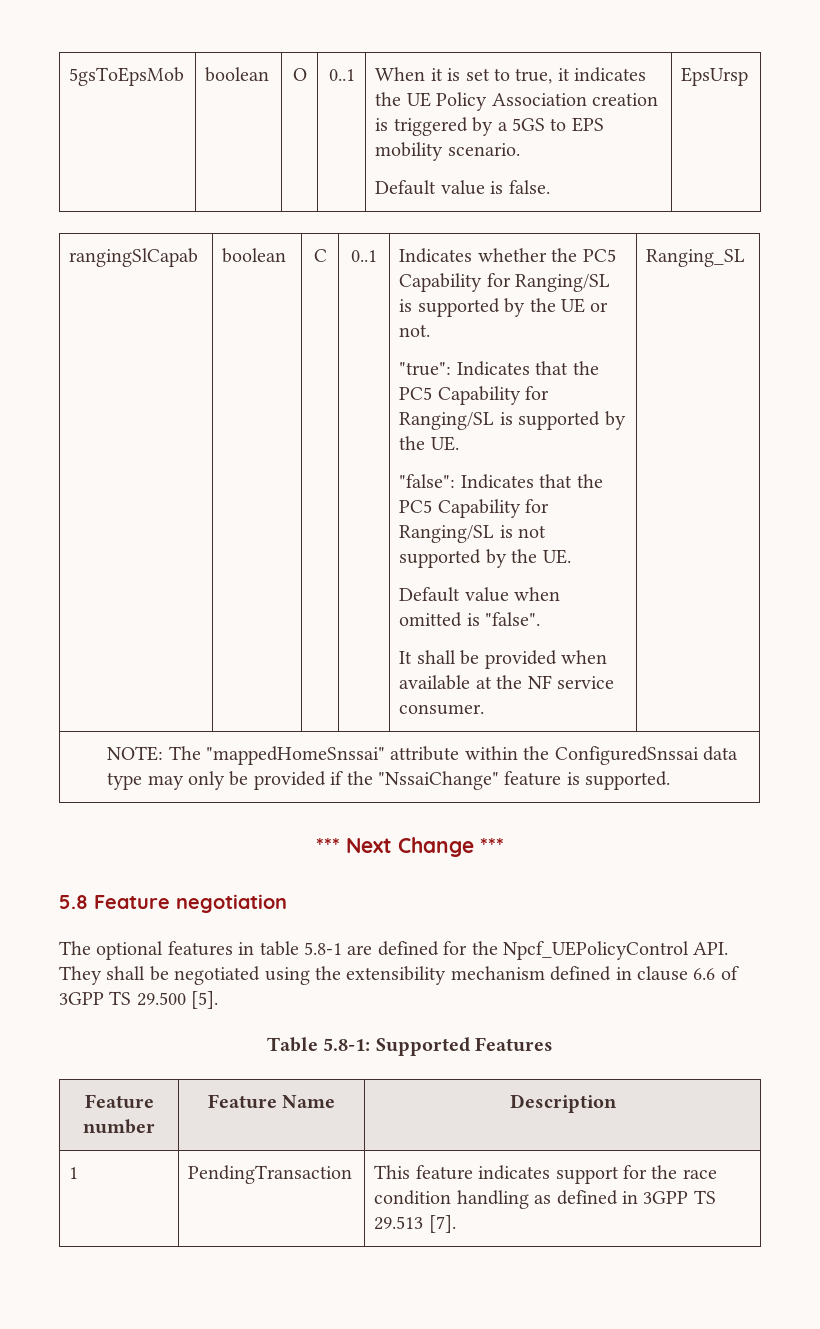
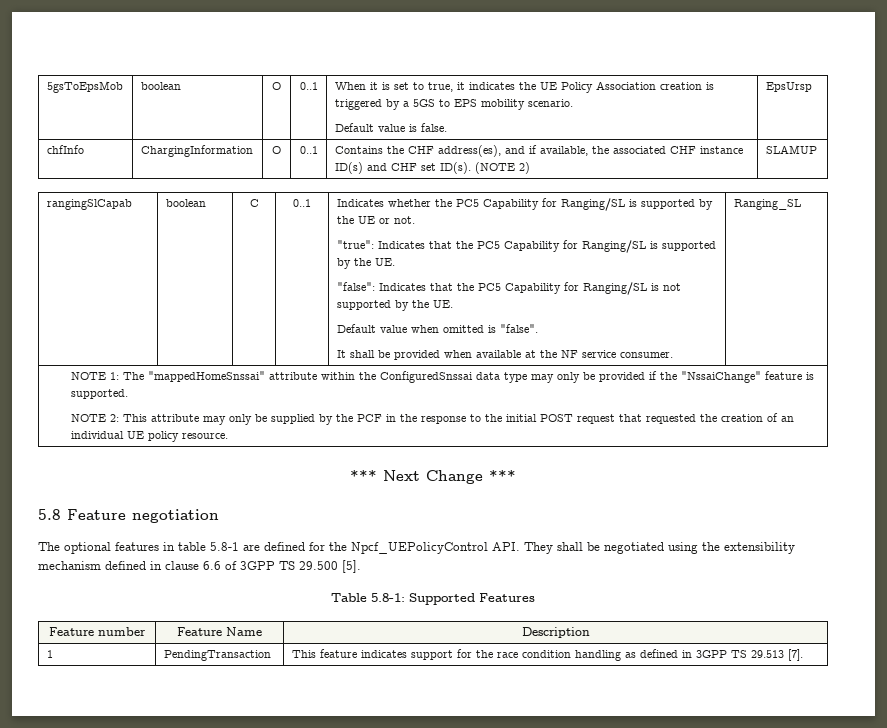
(749, 76) none -> [46,145,84,154] [140,145,253,157] [272,146,281,154] [299,146,318,154] [334,145,743,157] [334,162,530,174] [765,145,817,154] // chfInfo | ChargingInformation | O | 0..1 | Contains the CHF address(es), and if available, the associated CHF instance ID(s) and CHF set ID(s). (NOTE 2) | SLAMUP
[107,746,164,761] NOTE: -> [70,372,119,380] NOTE 1:
(671, 780) none -> [70,413,794,425] [70,431,228,442] // NOTE 2: This attribute may only be supplied by the PCF in the response to the initial POST request that requested the creation of an individual UE policy resource.

